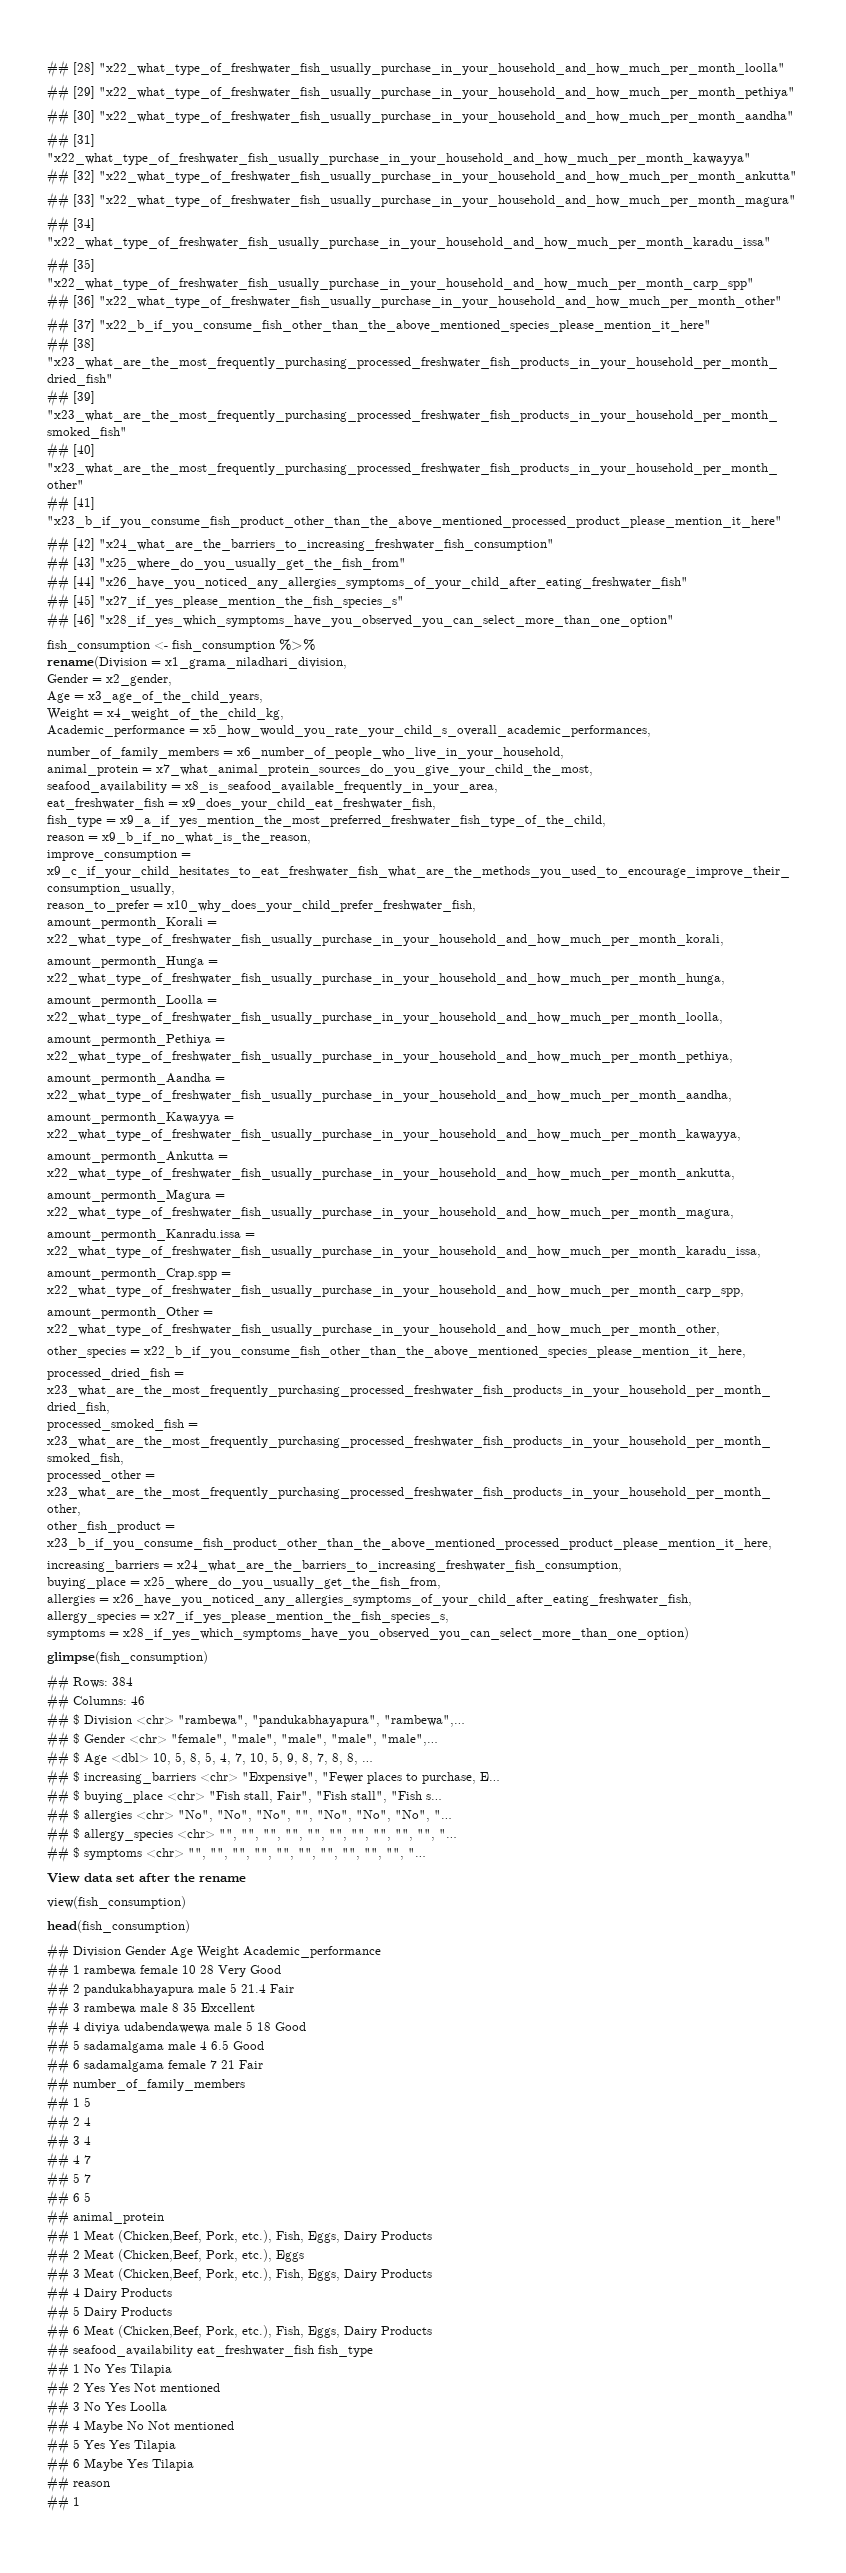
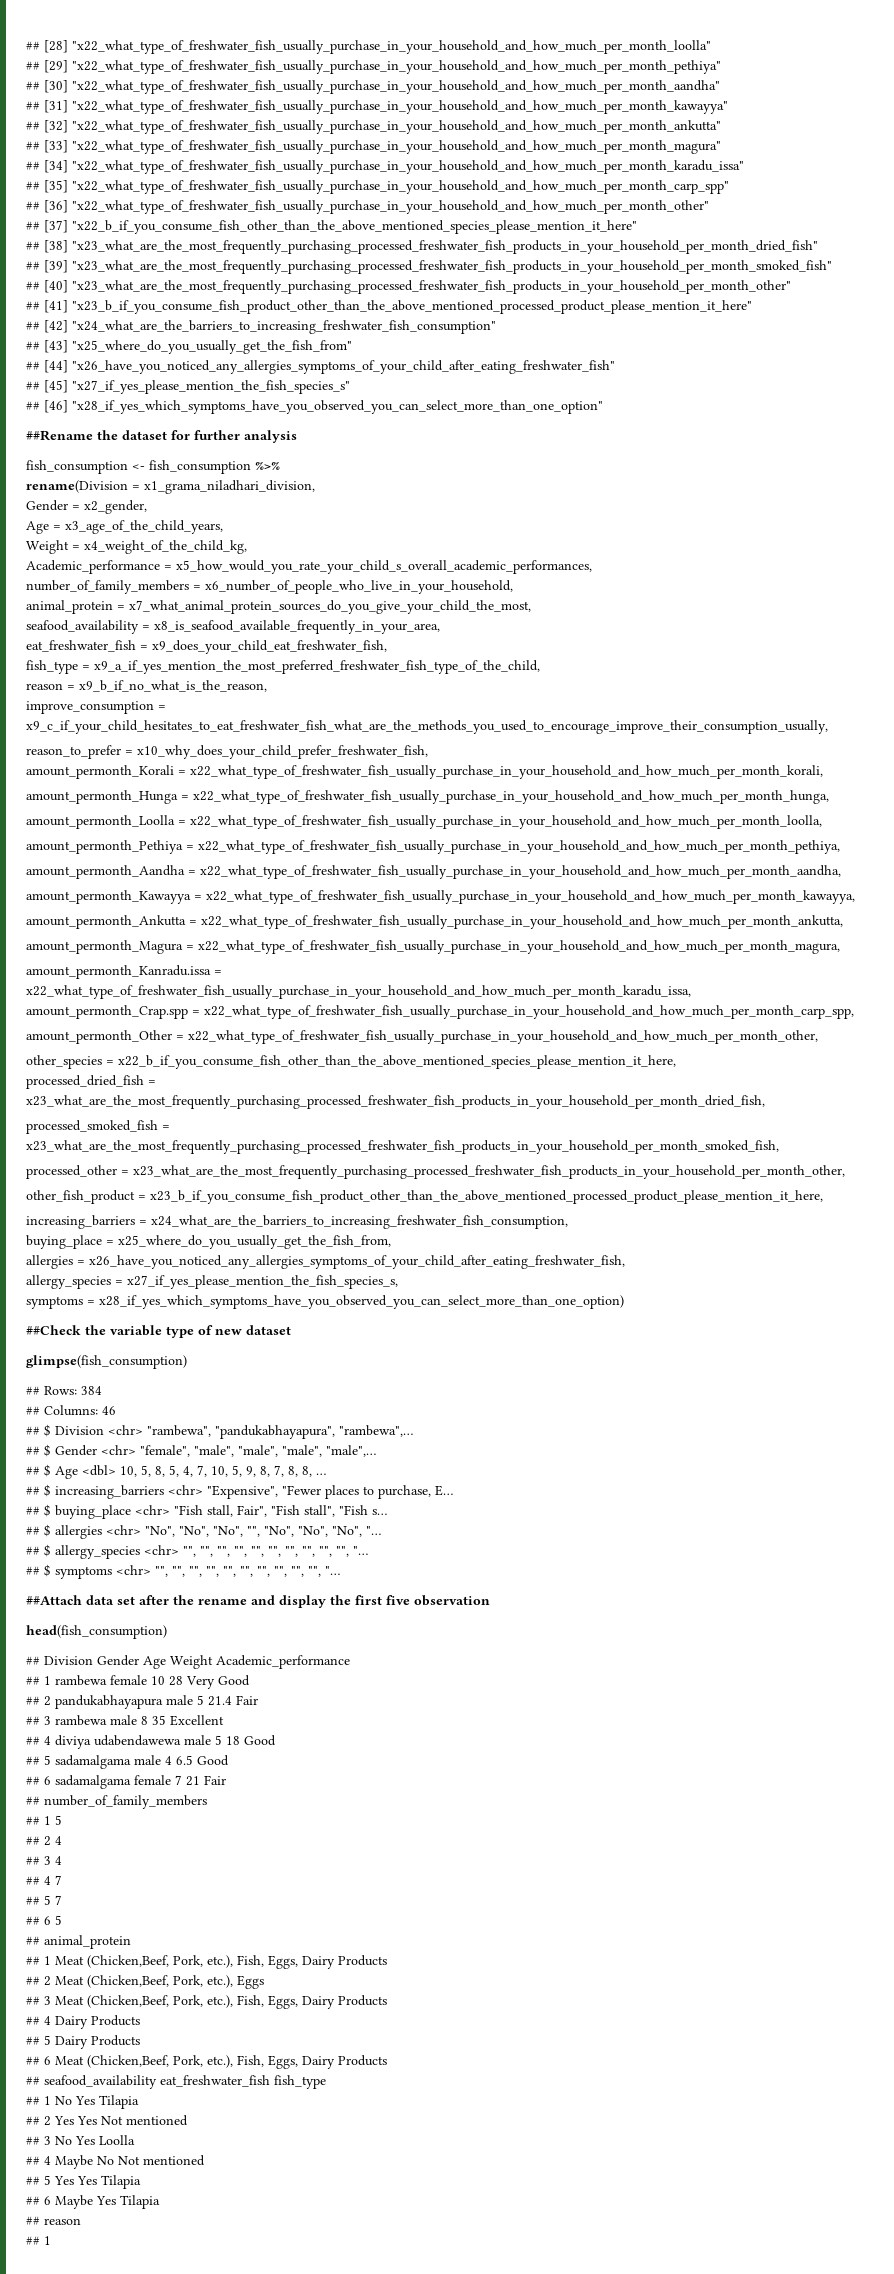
(674, 621) none -> [26,430,297,443] // ##Rename the dataset for further analysis
(689, 1633) none -> [26,1325,291,1338] // ##Check the variable type of new dataset
[47,1873,80,1883] View -> [26,1595,82,1605] ##Attach
[47,1896,186,1909] // view(fish_consumption) -> [251,1595,490,1608] and display the first five observation

